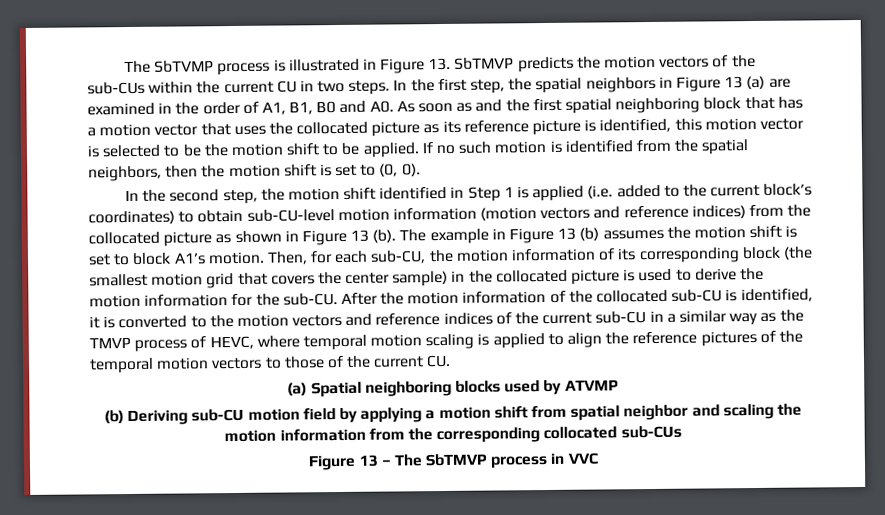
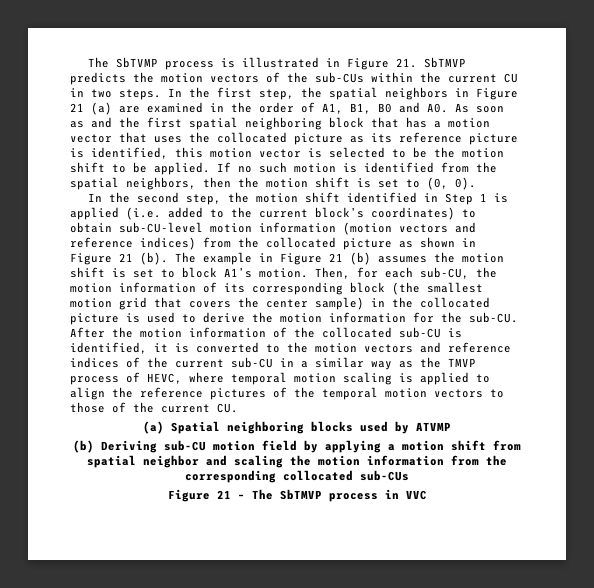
[428,57,452,71] 13. -> [396,58,418,68] 21.
[724,76,744,89] 13 -> [70,103,84,112] 21
[350,229,370,242] 13 -> [119,253,133,262] 21
[557,227,577,240] 13 -> [329,253,343,262] 21
[358,454,379,467] 13 -> [216,490,231,499] 21

